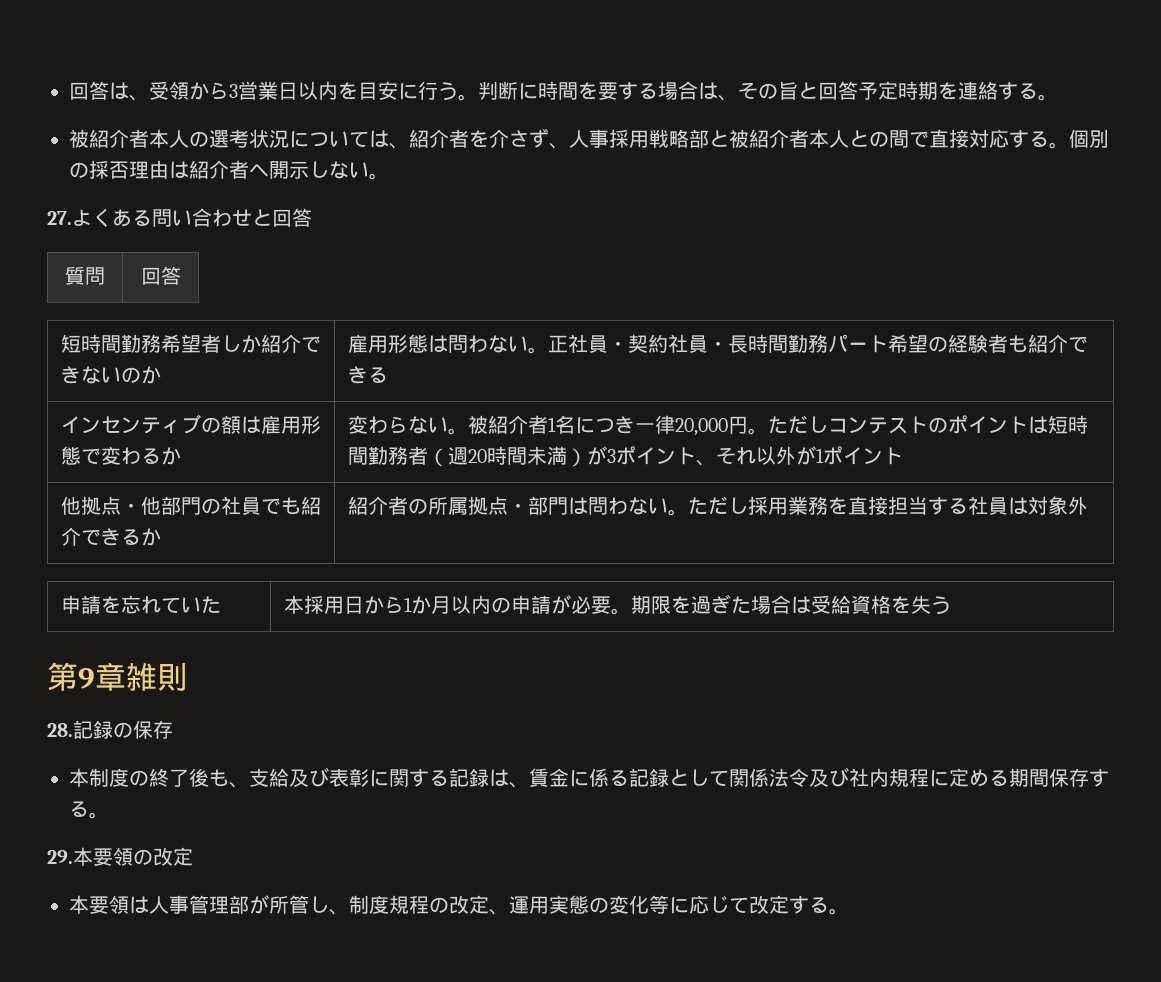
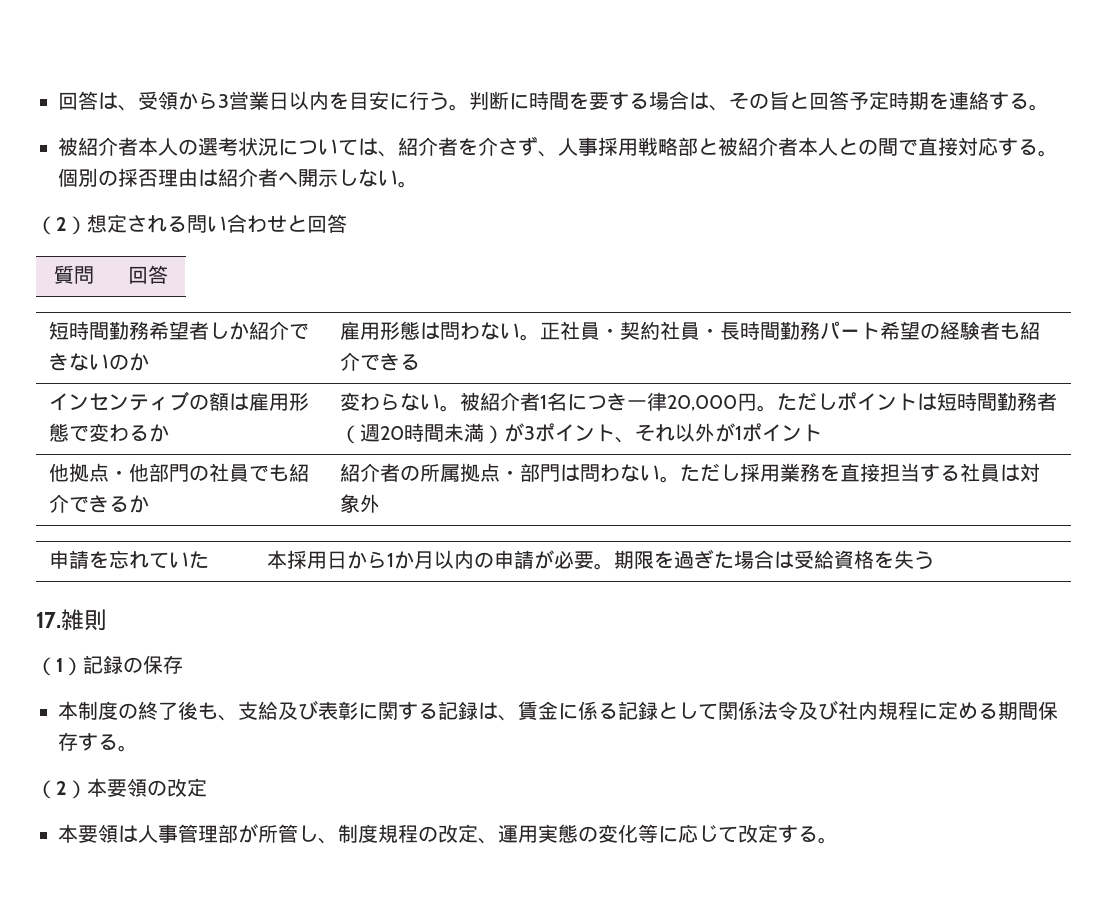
[47,208,132,227] 27.よくあ -> [36,214,167,235] （2）想定され
[827,416,948,434] コンテストの -> (838, 401) none
[47,662,126,691] 第9章 -> [36,612,61,628] 17.
[47,723,73,737] 28. -> [36,657,83,676] （1）
[47,850,73,864] 29. -> [36,780,87,799] （2）

